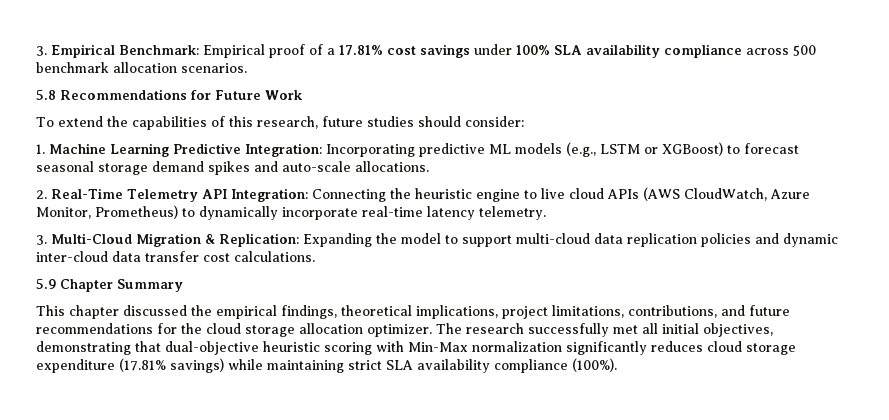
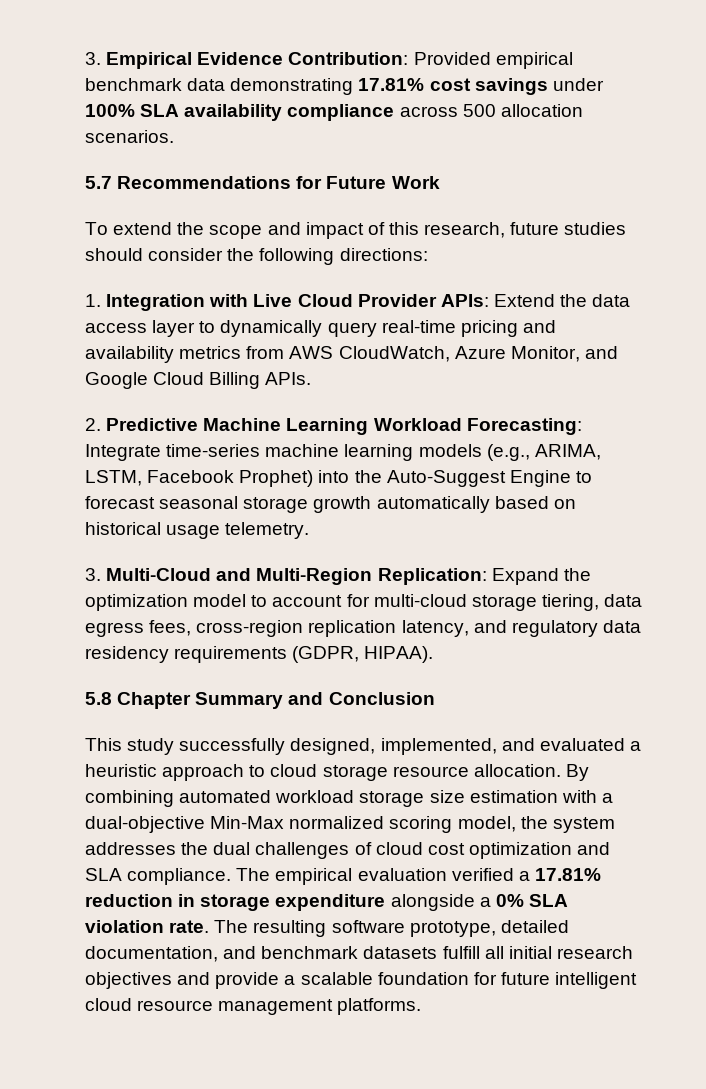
[119,44,335,58] Benchmark: Empirical proof of a -> [197,52,573,69] [85,78,354,95] Evidence Contribution: Provided empirical benchmark data demonstrating
[36,62,109,73] benchmark -> (496, 110) none
[36,90,56,100] 5.8 -> [85,176,112,189] 5.7
[131,116,207,130] capabilities -> [209,222,364,239] scope and impact
[464,116,524,127] [36,142,799,157] [36,161,429,175] [36,187,810,202] [36,205,546,220] [36,233,838,247] [36,251,315,262] [36,279,56,289] consider: // 1. Machine Learning Predictive Integration: Incorporating predictive ML models (e.g., LSTM or XGBoost) to forecast seasonal storage demand spikes and auto-scale allocations. // 2. Real-Time Telemetry API Integration: Connecting the heuristic engine to live cloud APIs (AWS CloudWatch, Azure Monitor, Prometheus) to dynamically incorporate real-time latency telemetry. // 3. Multi-Cloud Migration & Replication: Expanding the model to support multi-cloud data replication policies and dynamic inter-cloud data transfer cost calculations. // 5.9 -> [148,248,428,265] [85,294,631,311] [85,320,556,337] [85,346,618,363] [85,372,312,389] [85,418,582,435] [85,444,601,461] [85,470,592,487] [85,496,576,513] [85,522,310,539] [85,568,591,585] [85,594,643,611] [85,620,641,637] [85,646,434,663] [85,692,112,705] consider the following directions: // 1. Integration with Live Cloud Provider APIs: Extend the data access layer to dynamically query real-time pricing and availability metrics from AWS CloudWatch, Azure Monitor, and Google Cloud Billing APIs. // 2. Predictive Machine Learning Workload Forecasting: Integrate time-series machine learning models (e.g., ARIMA, LSTM, Facebook Prophet) into the Auto-Suggest Engine to forecast seasonal storage growth automatically based on historical usage telemetry. // 3. Multi-Cloud and Multi-Region Replication: Expand the optimization model to account for multi-cloud storage tiering, data egress fees, cross-region replication latency, and regulatory data residency requirements (GDPR, HIPAA). // 5.8
(183, 285) none -> [288,692,435,705] and Conclusion
[69,305,790,319] [36,323,773,337] [36,341,796,355] [36,358,617,373] chapter discussed the empirical findings, theoretical implications, project limitations, contributions, and future recommendations for the cloud storage allocation optimizer. The research successfully met all initial objectives, demonstrating that dual-objective heuristic scoring with Min-Max normalization significantly reduces cloud storage expenditure (17.81% savings) while maintaining strict SLA availability compliance (100%). -> [127,738,641,755] [85,764,589,781] [85,790,613,807] [85,816,615,833] [85,842,611,859] [85,868,601,885] [85,894,568,911] [85,920,569,937] [85,946,633,962] [85,972,638,989] [85,998,422,1015] study successfully designed, implemented, and evaluated a heuristic approach to cloud storage resource allocation. By combining automated workload storage size estimation with a dual-objective Min-Max normalized scoring model, the system addresses the dual challenges of cloud cost optimization and SLA compliance. The empirical evaluation verified a 17.81% reduction in storage expenditure alongside a 0% SLA violation rate. The resulting software prototype, detailed documentation, and benchmark datasets fulfill all initial research objectives and provide a scalable foundation for future intelligent cloud resource management platforms.

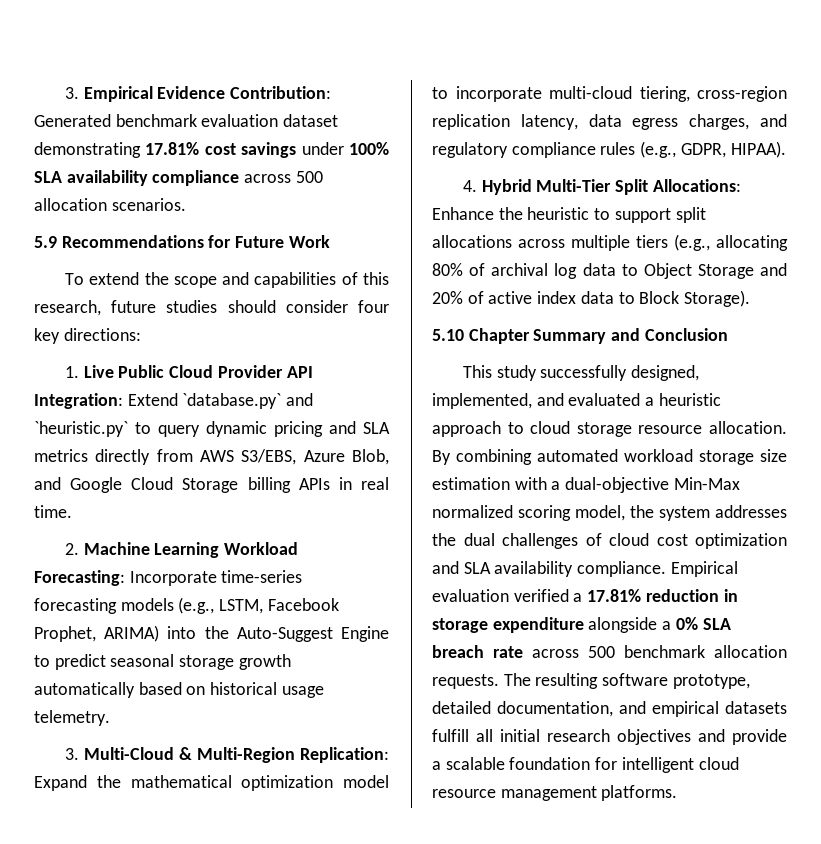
[413,52,573,69] [85,78,226,91] Provided empirical benchmark data -> [34,114,339,127] Generated benchmark evaluation dataset
[85,176,112,189] 5.7 -> [34,236,57,248] 5.9
[305,222,364,239] impact -> [254,272,337,288] capabilities
[227,248,335,265] the following -> [357,300,389,313] [34,328,60,344] four key
[106,294,631,311] [85,320,556,337] [85,346,618,363] [85,372,312,389] Integration with Live Cloud Provider APIs: Extend the data access layer to dynamically query real-time pricing and availability metrics from AWS CloudWatch, Azure Monitor, and Google Cloud Billing APIs. -> [83,365,313,378] [34,393,314,409] [34,421,390,437] [34,449,389,465] [34,477,390,493] [34,505,72,518] Live Public Cloud Provider API Integration: Extend `database.py` and `heuristic.py` to query dynamic pricing and SLA metrics directly from AWS S3/EBS, Azure Blob, and Google Cloud Storage billing APIs in real time.
[106,418,199,431] Predictive -> (79, 549) none
[85,444,414,461] Integrate time-series machine learning -> [129,570,303,586] [34,598,117,614] Incorporate time-series forecasting
[534,444,601,460] ARIMA, -> (215, 605) none
[239,470,314,487] Prophet) -> [34,625,160,642] Prophet, ARIMA)
[85,496,155,509] forecast -> [54,654,106,670] predict
[216,568,252,581] and -> [178,747,192,760] &
(591, 574) none -> [130,775,232,788] mathematical
[272,594,643,611] [85,620,641,637] [85,646,434,663] [85,692,112,705] account for multi-cloud storage tiering, data egress fees, cross-region replication latency, and regulatory data residency requirements (GDPR, HIPAA). // 5.8 -> [455,86,787,102] [432,114,787,130] [432,141,786,158] [462,179,741,195] [432,207,706,223] [432,234,788,251] [432,263,787,279] [432,290,751,307] [432,329,464,341] incorporate multi-cloud tiering, cross-region replication latency, data egress charges, and regulatory compliance rules (e.g., GDPR, HIPAA). // 4. Hybrid Multi-Tier Split Allocations: Enhance the heuristic to support split allocations across multiple tiers (e.g., allocating 80% of archival log data to Object Storage and 20% of active index data to Block Storage). // 5.10
[127,868,353,885] compliance. The empirical -> [494,561,738,577] availability compliance. Empirical
[85,920,210,933] violation rate. -> [432,645,787,658] [432,674,499,689] breach rate across 500 benchmark allocation requests.
[261,946,359,959] benchmark -> [652,701,719,717] empirical
[500,972,550,985] future -> (618, 763) none

